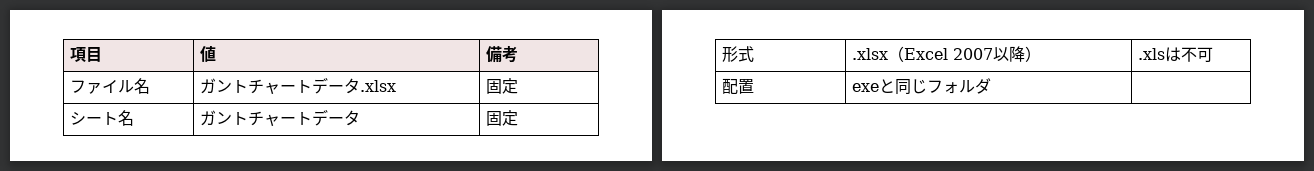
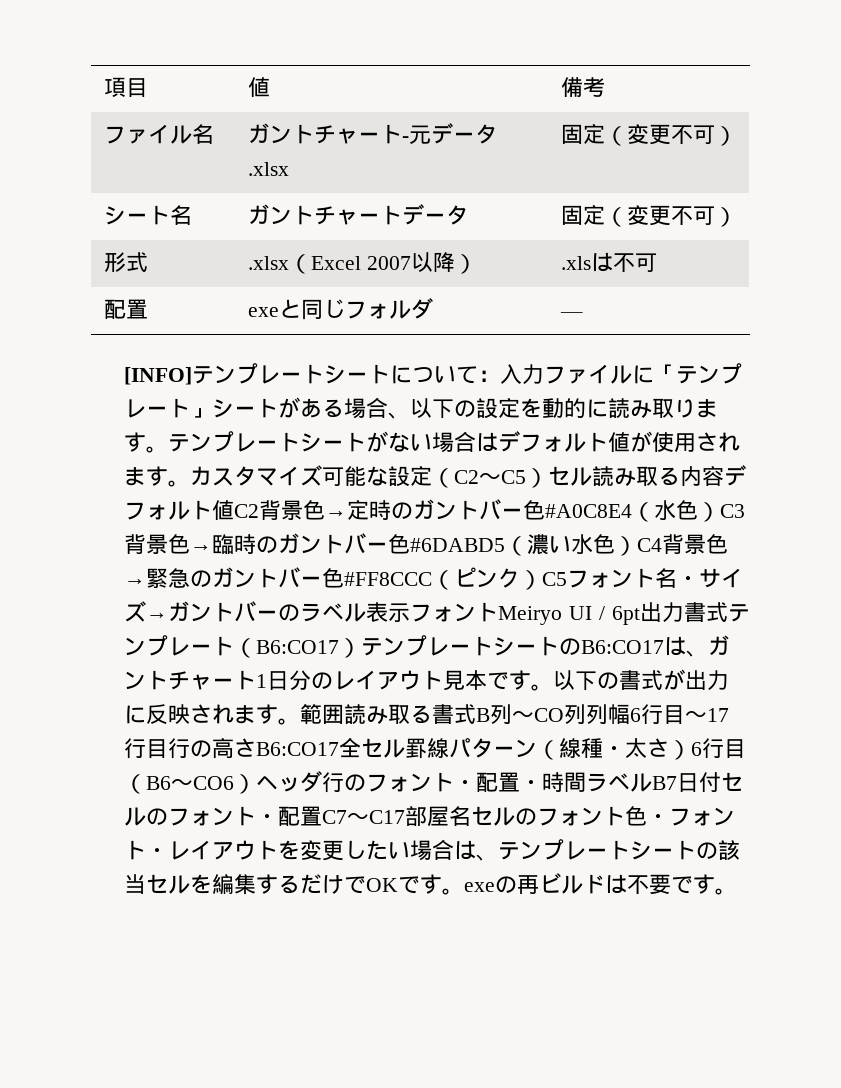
(312, 86) none -> [401,125,431,144] -元
(518, 86) none -> [604,124,737,146] （変更不可）
(518, 118) none -> [604,205,737,227] （変更不可）
(991, 86) none -> [559,312,583,317] [124,363,743,385] [124,397,719,419] [124,431,741,453] [124,465,747,488] [124,499,746,522] [124,533,729,556] [124,567,744,590] [124,601,750,625] [124,635,731,658] [124,669,730,691] [124,704,730,725] [124,738,747,760] [124,771,744,794] [124,806,736,827] [124,839,741,861] [124,873,738,895] ― // [INFO]テンプレートシートについて：入力ファイルに「テンプレート」シートがある場合、以下の設定を動的に読み取ります。テンプレートシートがない場合はデフォルト値が使用されます。カスタマイズ可能な設定（C2〜C5）セル読み取る内容デフォルト値C2背景色→定時のガントバー色#A0C8E4（水色）C3背景色→臨時のガントバー色#6DABD5（濃い水色）C4背景色→緊急のガントバー色#FF8CCC（ピンク）C5フォント名・サイズ→ガントバーのラベル表示フォントMeiryo UI / 6pt出力書式テンプレート（B6:CO17）テンプレートシートのB6:CO17は、ガントチャート1日分のレイアウト見本です。以下の書式が出力に反映されます。範囲読み取る書式B列〜CO列列幅6行目〜17行目行の高さB6:CO17全セル罫線パターン（線種・太さ）6行目（B6〜CO6）ヘッダ行のフォント・配置・時間ラベルB7日付セルのフォント・配置C7〜C17部屋名セルのフォント色・フォント・レイアウトを変更したい場合は、テンプレートシートの該当セルを編集するだけでOKです。exeの再ビルドは不要です。

